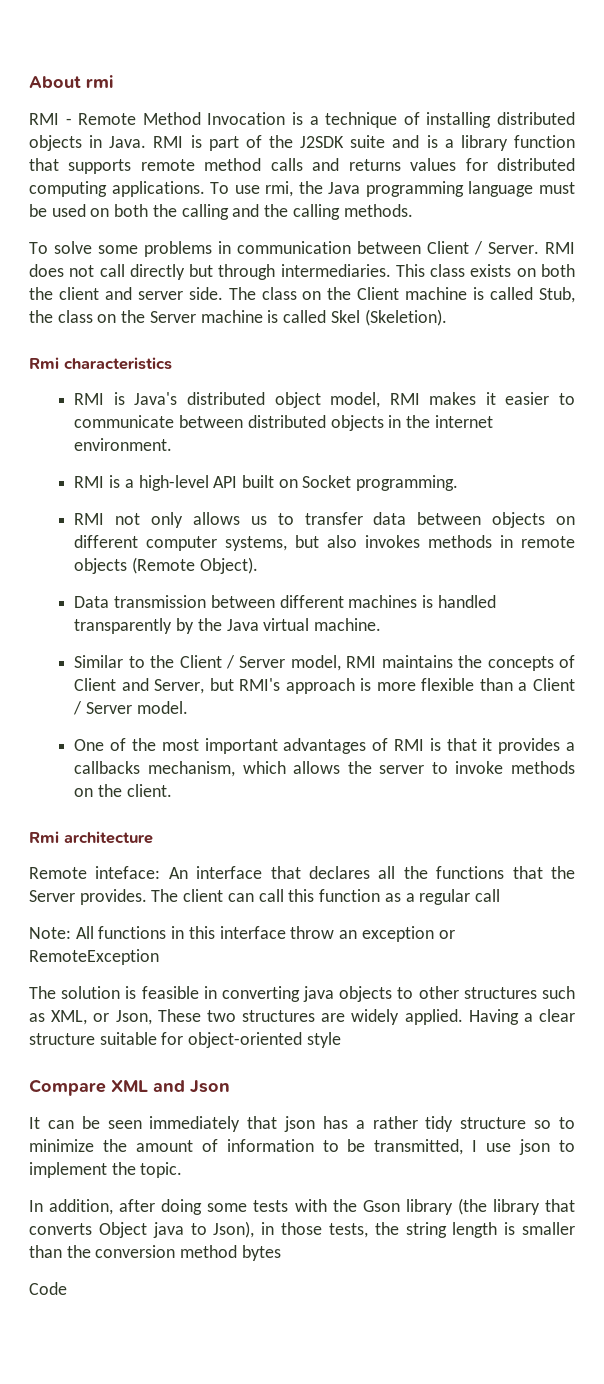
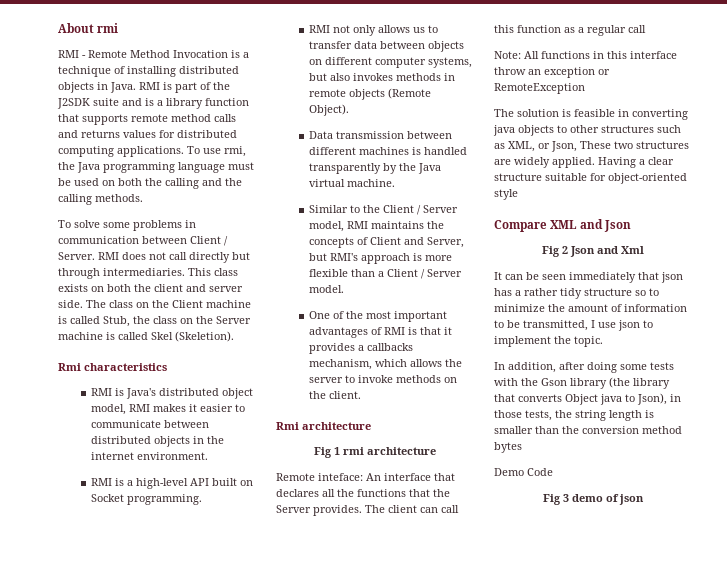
(153, 837) none -> [313,447,436,458] // Fig 1 rmi architecture
(230, 1086) none -> [541,246,644,257] // Fig 2 Json and Xml
(281, 1253) none -> [494,468,524,476] Demo
(67, 1288) none -> [542,494,644,505] // Fig 3 demo of json

